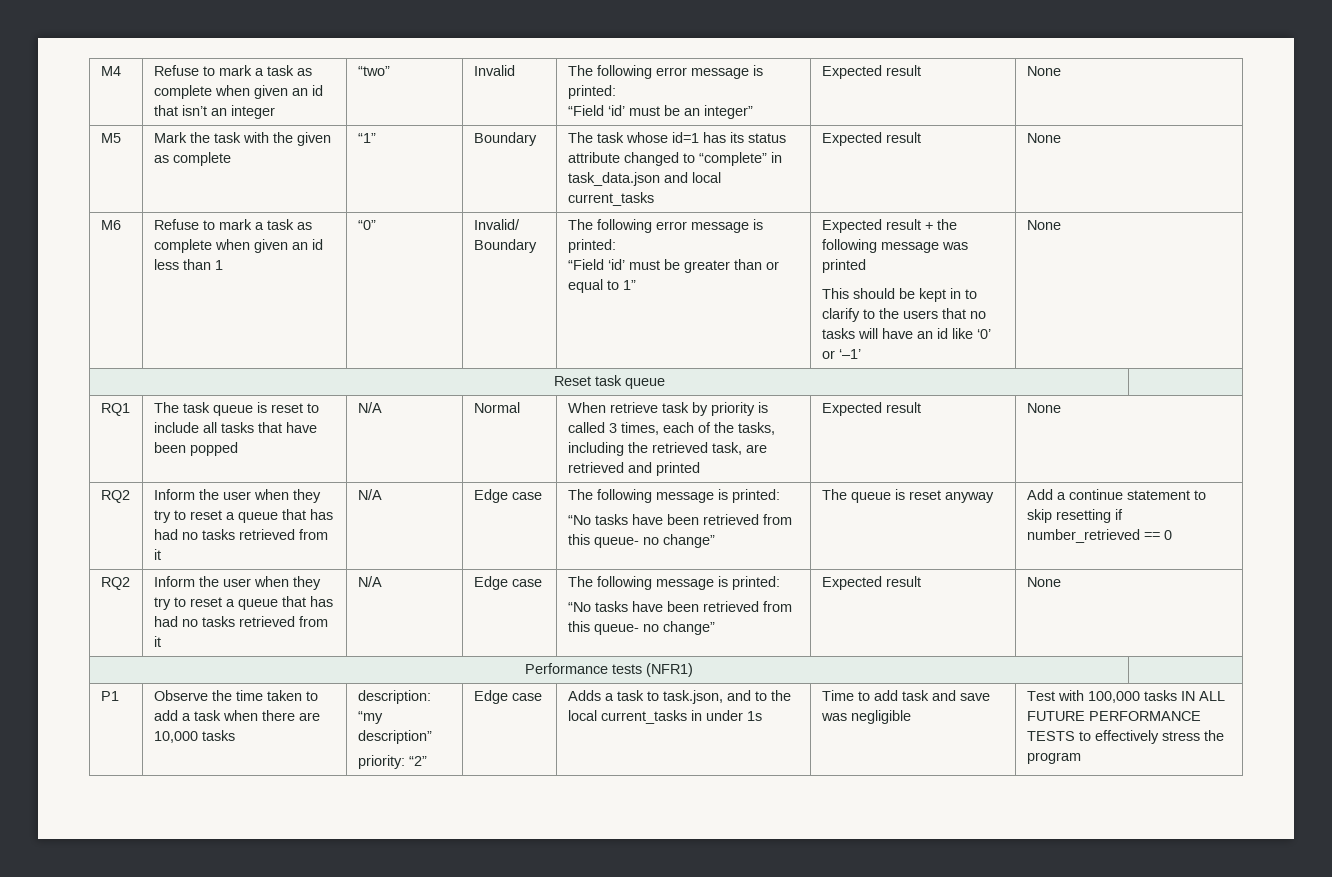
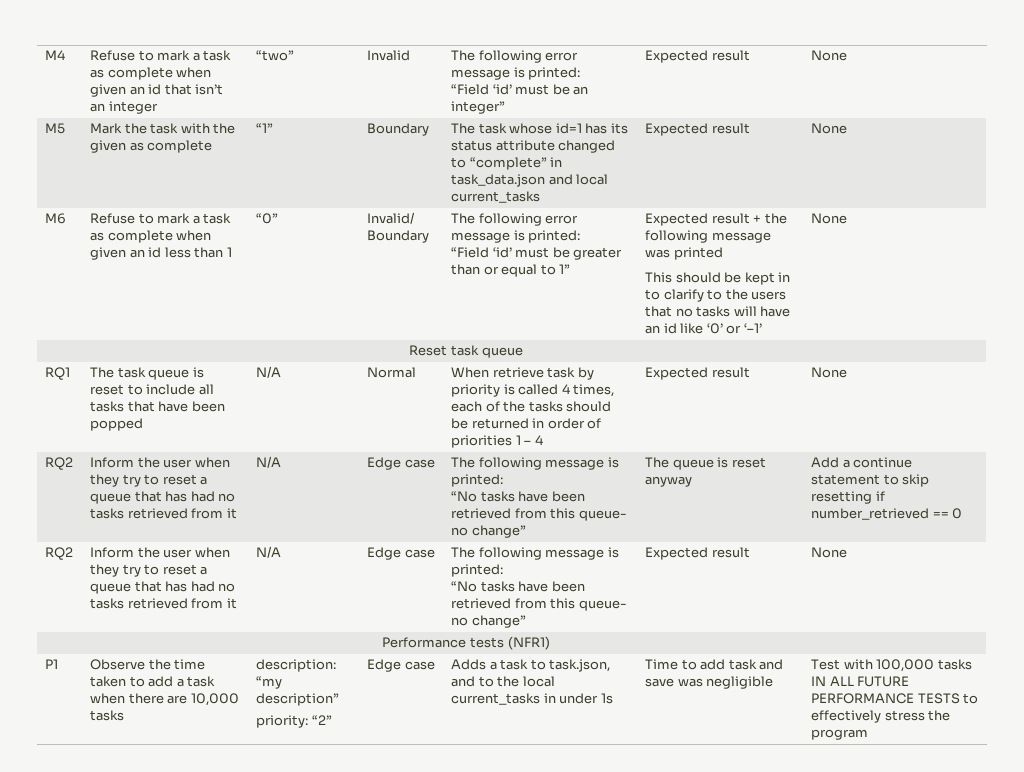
[608,423,617,433] 3 -> [561,384,570,394] 4
[737,422,775,435] [567,442,767,456] [567,462,700,476] tasks, including the retrieved task, are retrieved and printed -> [528,401,612,412] [451,418,602,429] [451,435,543,448] tasks should be returned in order of priorities 1 – 4

